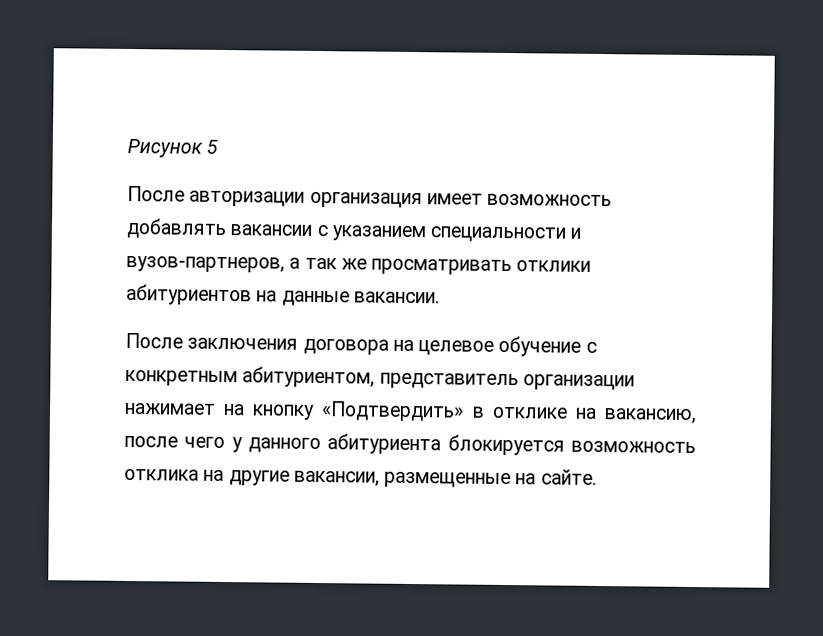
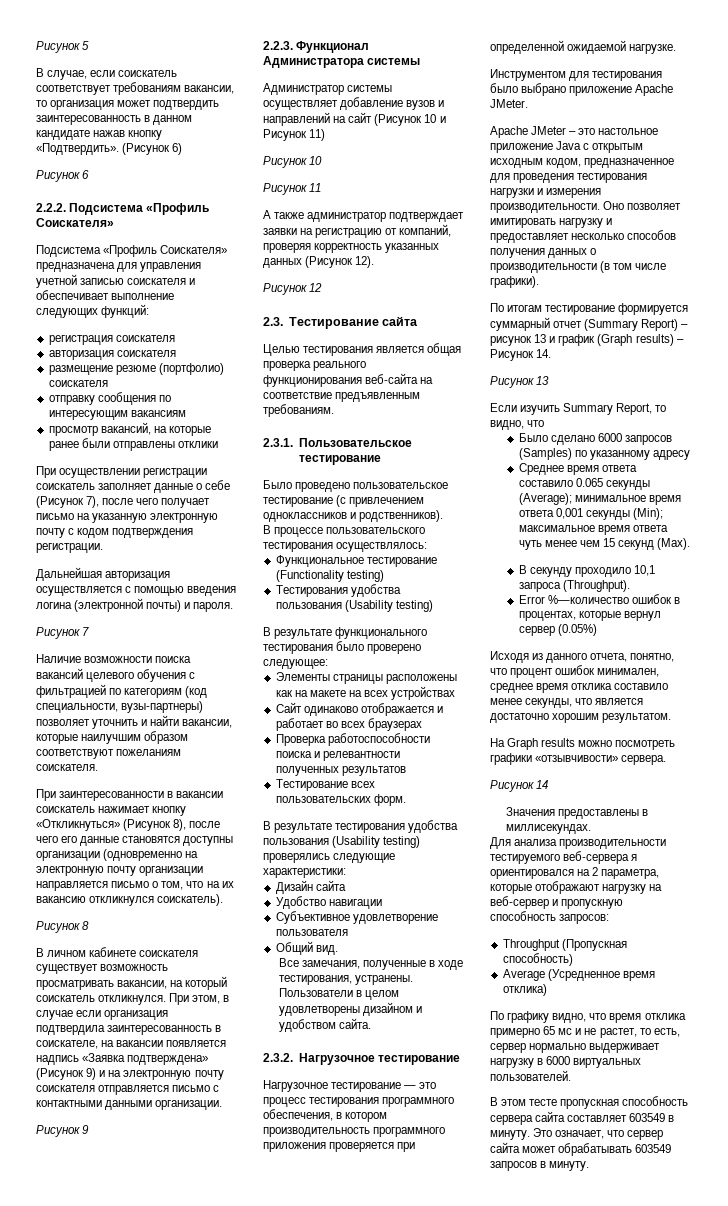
[127,185,613,209] [126,217,582,243] [126,255,592,276] [126,283,440,307] [125,332,597,357] [125,366,635,391] [124,401,698,425] [124,433,696,456] [124,468,597,489] После авторизации организация имеет возможность добавлять вакансии с указанием специальности и вузов-партнеров, а так же просматривать отклики абитуриентов на данные вакансии. // После заключения договора на целевое обучение с конкретным абитуриентом, представитель организации нажимает на кнопку «Подтвердить» в отклике на вакансию, после чего у данного абитуриента блокируется возможность отклика на другие вакансии, размещенные на сайте. -> [36,68,178,80] [36,82,235,95] [36,100,220,110] [36,115,193,125] [36,130,163,140] [36,143,183,155] [36,170,90,182] [36,203,210,215] [36,218,114,227] [36,245,228,257] [36,262,202,272] [36,274,196,288] [36,290,175,300] [36,304,150,318] [48,335,175,345] [48,350,176,360] [48,363,224,375] [48,380,108,387] [48,392,171,405] [48,410,186,420] [48,422,211,436] [48,438,218,451] [36,466,208,478] [36,480,231,493] [36,496,211,508] [36,513,219,523] [36,528,194,538] [36,543,103,553] [36,567,171,581] [36,586,237,596] [36,598,234,612] [36,627,90,639] [36,654,192,663] [36,668,196,682] [36,684,208,698] [36,701,204,713] [36,715,233,729] [36,731,189,744] [36,749,182,759] [36,764,98,771] [36,789,224,801] [36,806,187,816] [36,819,221,831] [36,836,234,846] [36,849,199,861] [36,866,204,876] [36,881,234,891] [36,894,224,906] [36,921,90,933] [36,947,199,957] [36,964,169,974] [36,976,228,990] [36,993,230,1005] [36,1010,169,1020] [36,1025,222,1035] [36,1040,227,1049] [36,1053,209,1065] [36,1068,224,1080] [36,1085,220,1095] [36,1100,223,1110] [36,1125,90,1137] [263,41,370,53] [263,56,421,68] [263,83,393,95] [263,97,445,110] [263,112,446,126] [263,129,326,141] [263,156,323,168] [263,183,322,195] [263,210,465,222] [263,224,452,238] [263,243,440,253] [263,256,375,268] [263,283,323,295] [263,316,419,329] [263,343,462,356] [263,361,367,371] [263,373,434,387] [263,392,421,402] [263,404,334,417] [263,438,412,447] [298,455,381,465] [263,480,449,492] [263,495,425,507] [263,510,444,522] [263,525,426,537] [263,542,428,552] [275,555,437,567] [275,570,384,582] [275,584,401,597] [275,600,433,612] [263,627,428,639] [263,641,422,654] [263,659,328,669] [275,672,457,684] [275,686,456,700] [275,702,443,716] [275,718,422,731] [275,733,430,746] [275,751,400,761] [275,766,406,776] [275,779,375,791] [275,794,406,806] [263,820,459,833] [263,836,421,848] [263,853,396,863] [263,868,346,878] [275,880,346,894] [275,896,382,909] [275,911,438,924] [275,929,348,936] [275,941,338,955] [278,958,464,970] [278,975,413,985] [278,988,400,1000] [278,1002,423,1016] [278,1018,371,1032] [263,1053,460,1065] [263,1080,437,1092] [263,1097,455,1107] [263,1109,388,1122] [263,1127,446,1137] [263,1142,416,1152] [490,40,677,54] [490,69,663,81] [490,83,674,96] [490,99,528,108] [490,126,659,138] [490,141,644,153] [490,158,675,168] [490,173,648,183] [490,188,602,198] [490,201,682,213] [490,218,613,228] [490,230,677,243] [490,248,597,258] [490,261,667,273] [490,276,539,288] [490,303,689,315] [490,317,689,331] [490,334,684,346] [490,349,552,361] [490,376,550,388] [490,403,667,415] [490,420,545,430] [518,433,672,445] [518,448,690,460] [518,463,637,475] [518,478,650,490] [518,493,681,505] [518,508,663,520] [518,525,668,535] [518,538,691,550] [518,565,655,577] [518,580,630,592] [518,594,680,604] [518,611,661,621] [518,624,597,636] [490,651,675,663] [490,665,660,678] [490,683,669,693] [490,698,644,708] [490,713,672,723] [490,738,676,750] [490,753,667,765] [490,780,549,792] [505,807,649,819] [505,824,591,834] [490,837,667,849] [490,851,638,864] [490,867,660,879] [490,881,663,894] [490,896,624,909] [490,911,610,924] [502,939,627,951] [502,953,573,966] [502,969,655,981] [502,984,547,996] [490,1011,686,1023] [490,1026,680,1038] [490,1043,661,1053] [490,1056,642,1068] [490,1070,571,1081] [490,1096,689,1109] [490,1111,675,1125] [490,1128,664,1140] [490,1142,672,1156] [490,1161,590,1171] В случае, если соискатель соответствует требованиям вакансии, то организация может подтвердить заинтересованность в данном кандидате нажав кнопку «Подтвердить». (Рисунок 6) // Рисунок 6 // 2.2.2. Подсистема «Профиль Соискателя» // Подсистема «Профиль Соискателя» предназначена для управления учетной записью соискателя и обеспечивает выполнение следующих функций: // регистрация соискателя // авторизация соискателя // размещение резюме (портфолио) соискателя // отправку сообщения по интересующим вакансиям // просмотр вакансий, на которые ранее были отправлены отклики // При осуществлении регистрации соискатель заполняет данные о себе (Рисунок 7), после чего получает письмо на указанную электронную почту с кодом подтверждения регистрации. // Дальнейшая авторизация осуществляется с помощью введения логина (электронной почты) и пароля. // Рисунок 7 // Наличие возможности поиска вакансий целевого обучения с фильтрацией по категориям (код специальности, вузы-партнеры) позволяет уточнить и найти вакансии, которые наилучшим образом соответствуют пожеланиям соискателя. // При заинтересованности в вакансии соискатель нажимает кнопку «Откликнуться» (Рисунок 8), после чего его данные становятся доступны организации (одновременно на электронную почту организации направляется письмо о том, что на их вакансию откликнулся соискатель). // Рисунок 8 // В личном кабинете соискателя существует возможность просматривать вакансии, на который соискатель откликнулся. При этом, в случае если организация подтвердила заинтересованность в соискателе, на вакансии появляется надпись «Заявка подтверждена» (Рисунок 9) и на электронную почту соискателя отправляется письмо с контактными данными организации. // Рисунок 9 // 2.2.3. Функционал Администратора системы // Администратор системы осуществляет добавление вузов и направлений на сайт (Рисунок 10 и Рисунок 11) // Рисунок 10 // Рисунок 11 // А также администратор подтверждает заявки на регистрацию от компаний, проверяя корректность указанных данных (Рисунок 12). // Рисунок 12 // 2.3. Тестирование сайта // Целью тестирования является общая проверка реального функционирования веб-сайта на соответствие предъявленным требованиям. // 2.3.1. Пользовательское тестирование // Было проведено пользовательское тестирование (с привлечением одноклассников и родственников). // В процессе пользовательского тестирования осуществлялось: // Функциональное тестирование (Functionality testing) // Тестирования удобства пользования (Usability testing) // В результате функционального тестирования было проверено следующее: // Элементы страницы расположены как на макете на всех устройствах // Сайт одинаково отображается и работает во всех браузерах // Проверка работоспособности поиска и релевантности полученных результатов // Тестирование всех пользовательских форм. // В результате тестирования удобства пользования (Usability testing) проверялись следующие характеристики: // Дизайн сайта // Удобство навигации // Субъективное удовлетворение пользователя // Общий вид. // Все замечания, полученные в ходе тестирования, устранены. Пользователи в целом удовлетворены дизайном и удобством сайта. // 2.3.2. Нагрузочное тестирование // Нагрузочное тестирование — это процесс тестирования программного обеспечения, в котором производительность программного приложения проверяется при определенной ожидаемой нагрузке. // Инструментом для тестирования было выбрано приложение Apache JMeter. // Apache JMeter – это настольное приложение Java с открытым исходным кодом, предназначенное для проведения тестирования нагрузки и измерения производительности. Оно позволяет имитировать нагрузку и предоставляет несколько способов получения данных о производительности (в том числе графики). // По итогам тестирование формируется суммарный отчет (Summary Report) – рисунок 13 и график (Graph results) – Рисунок 14. // Рисунок 13 // Если изучить Summary Report, то видно, что // Было сделано 6000 запросов (Samples) по указанному адресу // Среднее время ответа составило 0.065 секунды (Average); минимальное время ответа 0,001 секунды (Min); максимальное время ответа чуть менее чем 15 секунд (Max). // В секунду проходило 10,1 запроса (Throughput). // Error %—количество ошибок в процентах, которые вернул сервер (0.05%) // Исходя из данного отчета, понятно, что процент ошибок минимален, среднее время отклика составило менее секунды, что является достаточно хорошим результатом. // На Graph results можно посмотреть графики «отзывчивости» сервера. // Рисунок 14 // Значения предоставлены в миллисекундах. // Для анализа производительности тестируемого веб-сервера я ориентировался на 2 параметра, которые отображают нагрузку на веб-сервер и пропускную способность запросов: // Throughput (Пропускная способность) // Average (Усредненное время отклика) // По графику видно, что время отклика примерно 65 мс и не растет, то есть, сервер нормально выдерживает нагрузку в 6000 виртуальных пользователей. // В этом тесте пропускная способность сервера сайта составляет 603549 в минуту. Это означает, что сервер сайта может обрабатывать 603549 запросов в минуту.

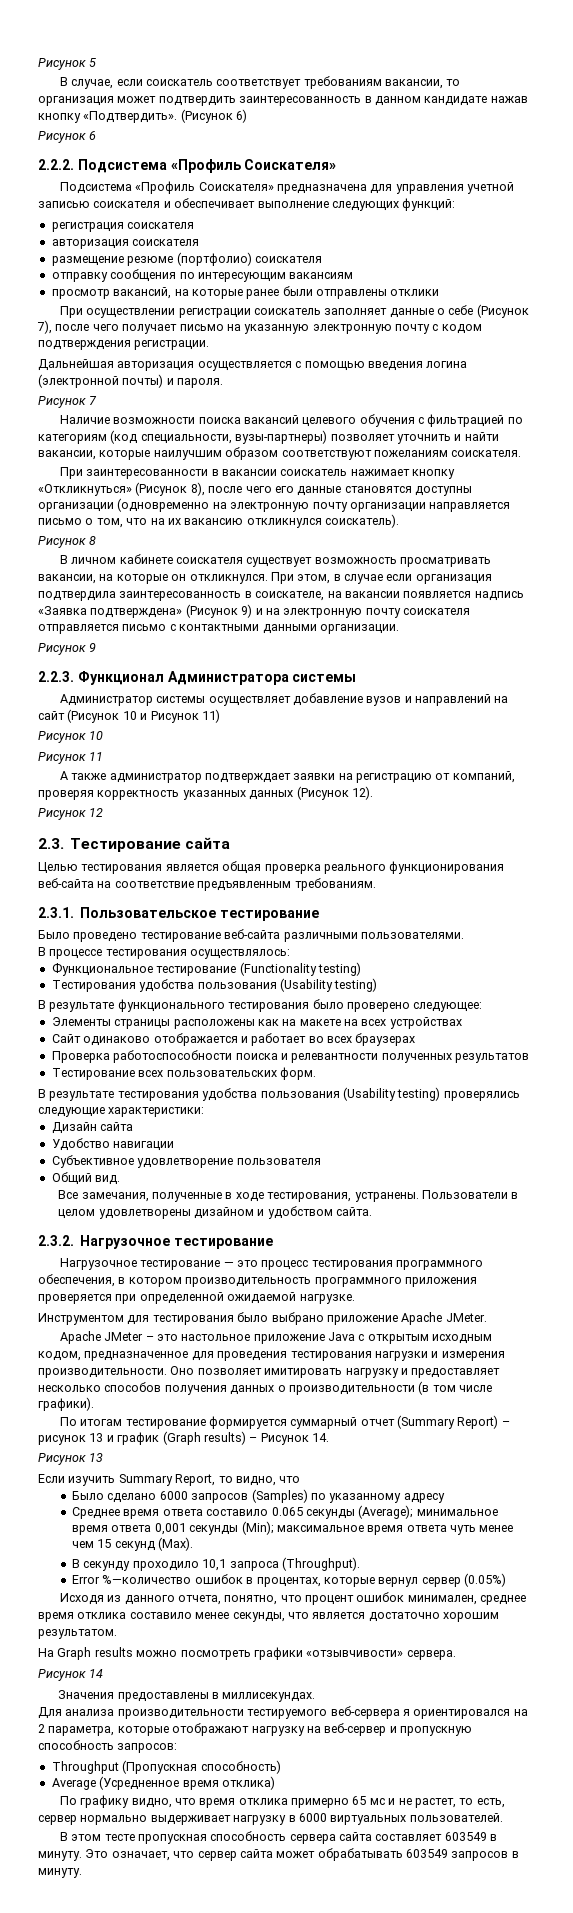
[185,976,228,990] [36,995,95,1002] который соискатель -> [116,574,187,584] которые он
[353,482,449,489] [263,495,425,507] [263,510,444,522] пользовательское тестирование (с привлечением одноклассников и родственников). -> [140,929,464,942] тестирование веб-сайта различными пользователями.
[326,527,426,534] пользовательского -> (103, 954) none

